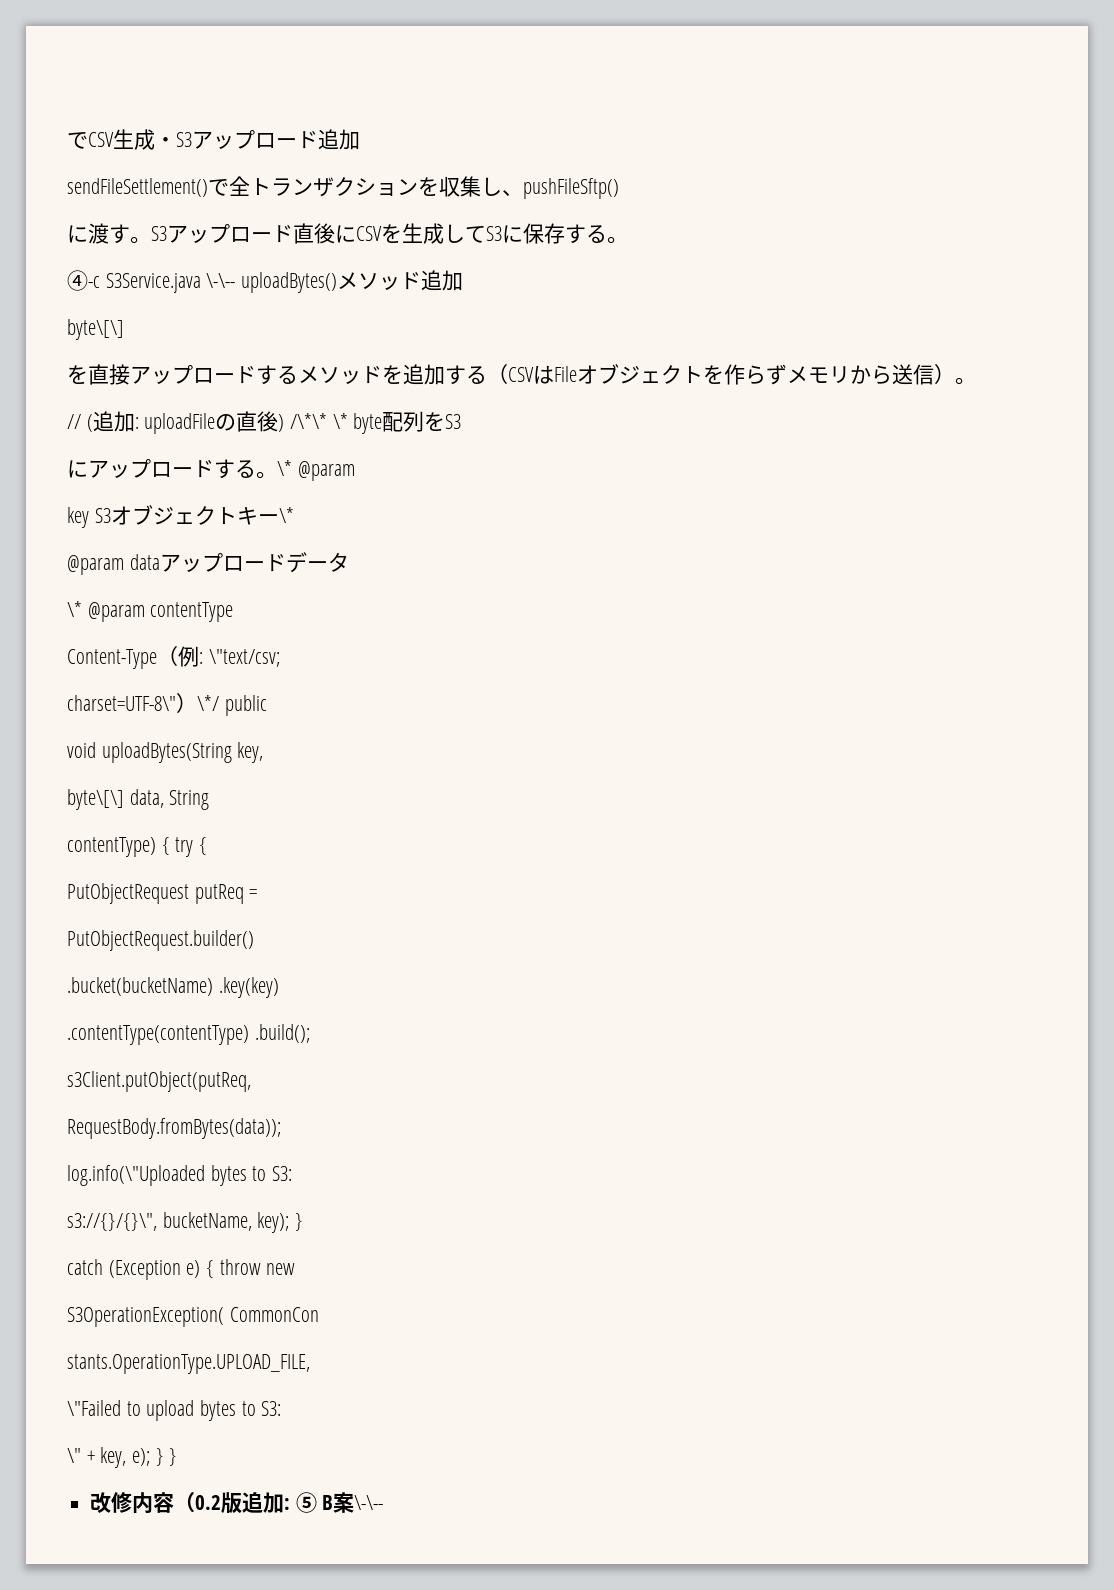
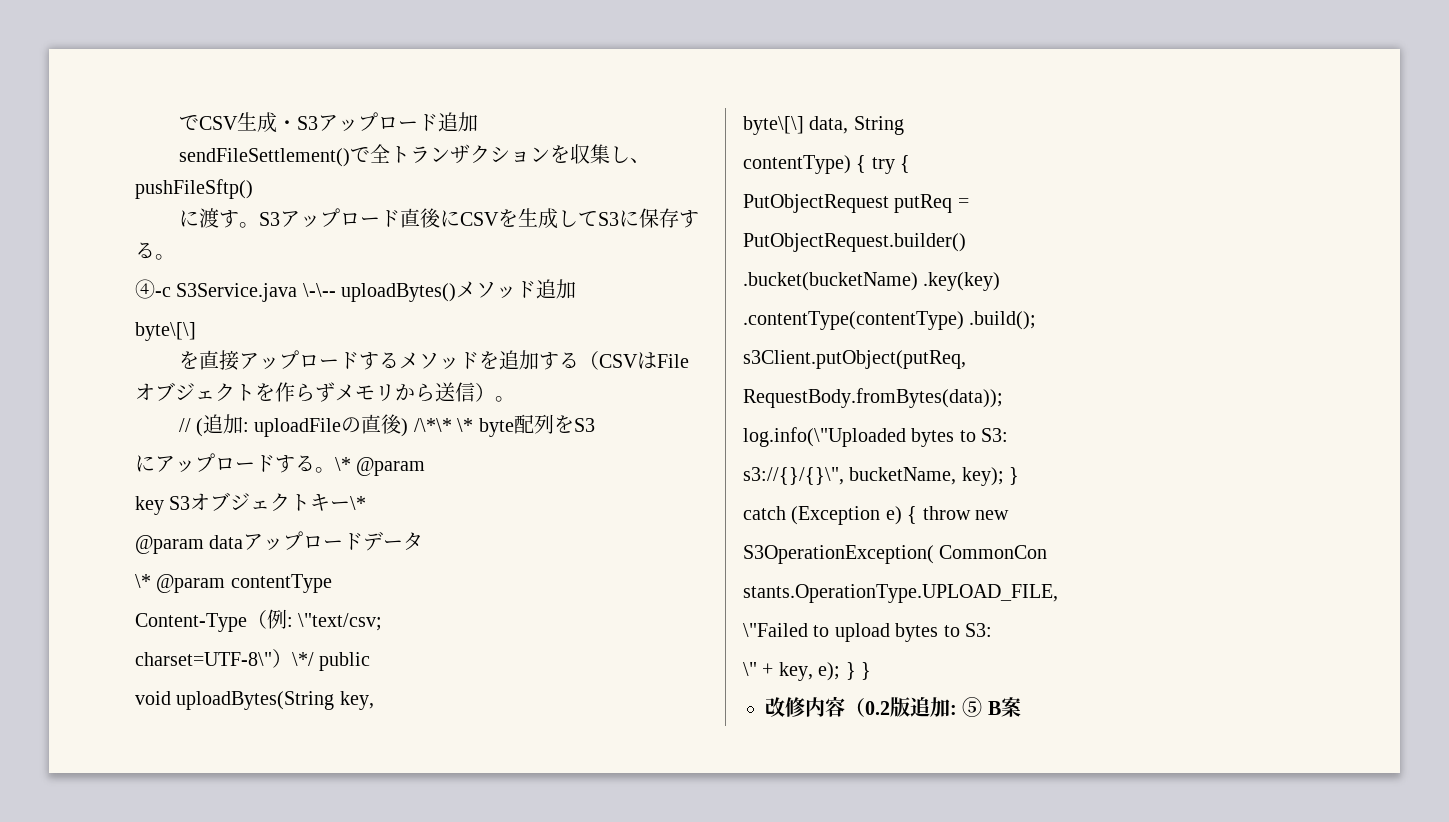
[354,1495,384,1510] \-\-- -> (1021, 707) none

